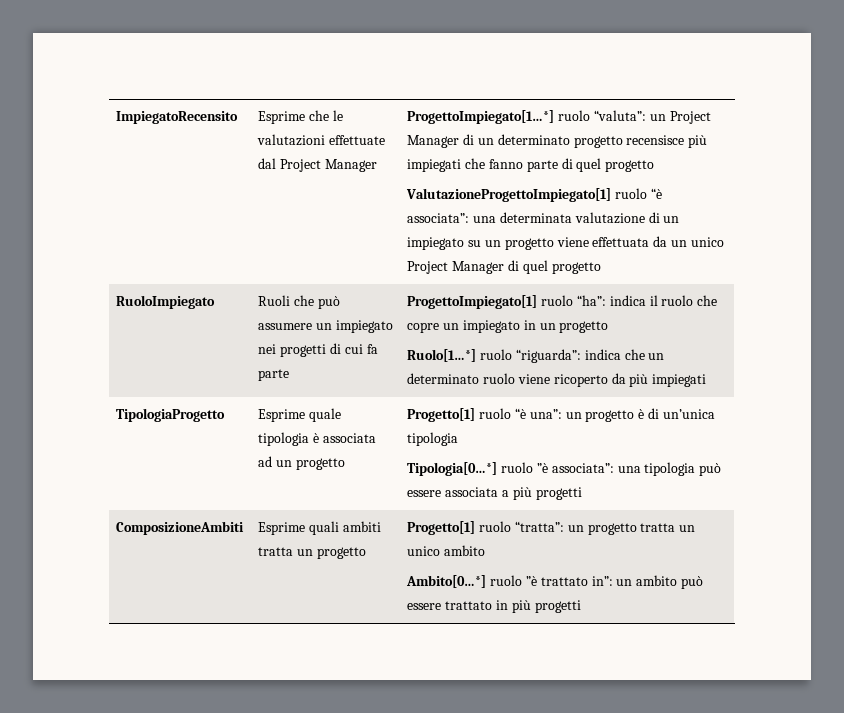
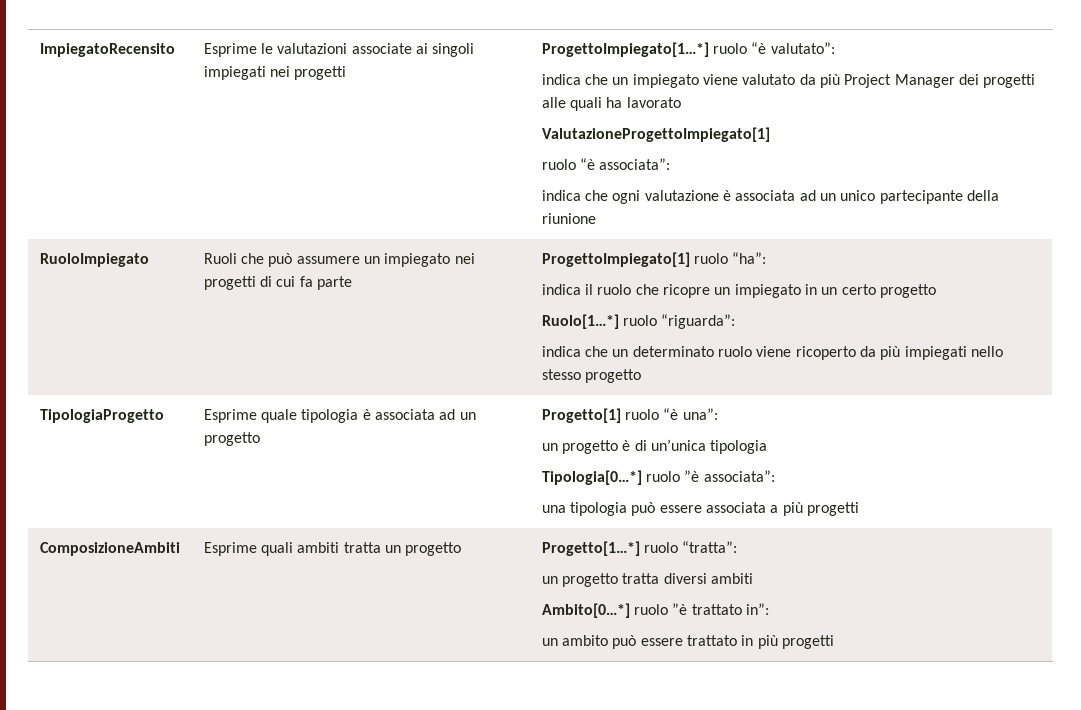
[309,110,330,121] che -> (257, 50) none
[329,135,386,145] [258,158,378,172] [407,110,711,124] [407,134,708,148] [407,158,655,172] effettuate dal Project Manager | ProgettoImpiegato[1…*] ruolo “valuta”: un Project Manager di un determinato progetto recensisce più impiegati che fanno parte di quel progetto -> [351,43,475,57] [203,66,347,80] [541,42,835,57] [541,74,1036,88] [541,97,681,111] associate ai singoli impiegati nei progetti | ProgettoImpiegato[1…*] ruolo “è valutato”: // indica che un impiegato viene valutato da più Project Manager dei progetti alle quali ha lavorato
[615,188,663,199] [407,212,680,224] [407,236,724,250] [407,260,601,274] ruolo “è associata”: una determinata valutazione di un impiegato su un progetto viene effettuata da un unico Project Manager di quel progetto -> [541,158,671,170] [541,190,999,204] [541,213,596,224] // ruolo “è associata”: // indica che ogni valutazione è associata ad un unico partecipante della riunione
(607, 300) none -> (767, 258) //
[407,322,440,333] copre -> [663,284,711,298] ricopre
(556, 326) none -> [841,284,876,295] certo
(582, 356) none -> (736, 321) //
(707, 380) none -> [970,346,1003,357] [541,369,642,383] nello stesso progetto
(562, 414) none -> (718, 414) //
(614, 468) none -> (775, 476) //
[407,521,476,535] Progetto[1] -> [541,541,640,556] Progetto[1…*]
(565, 526) none -> (738, 547) //
[679,525,696,532] [407,545,486,556] un unico ambito -> [663,573,754,584] diversi ambiti
(613, 581) none -> (770, 609) //

